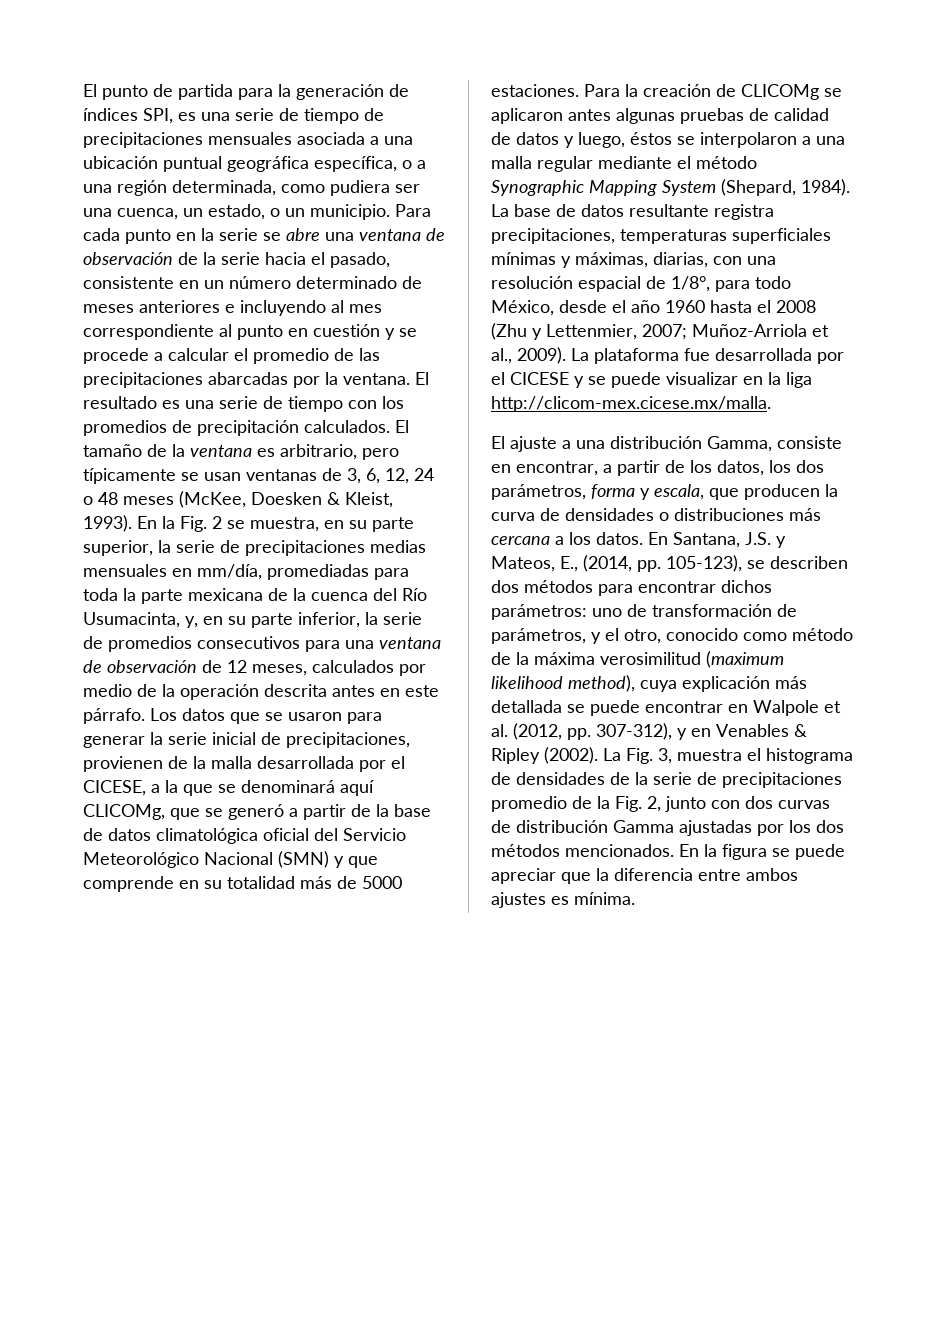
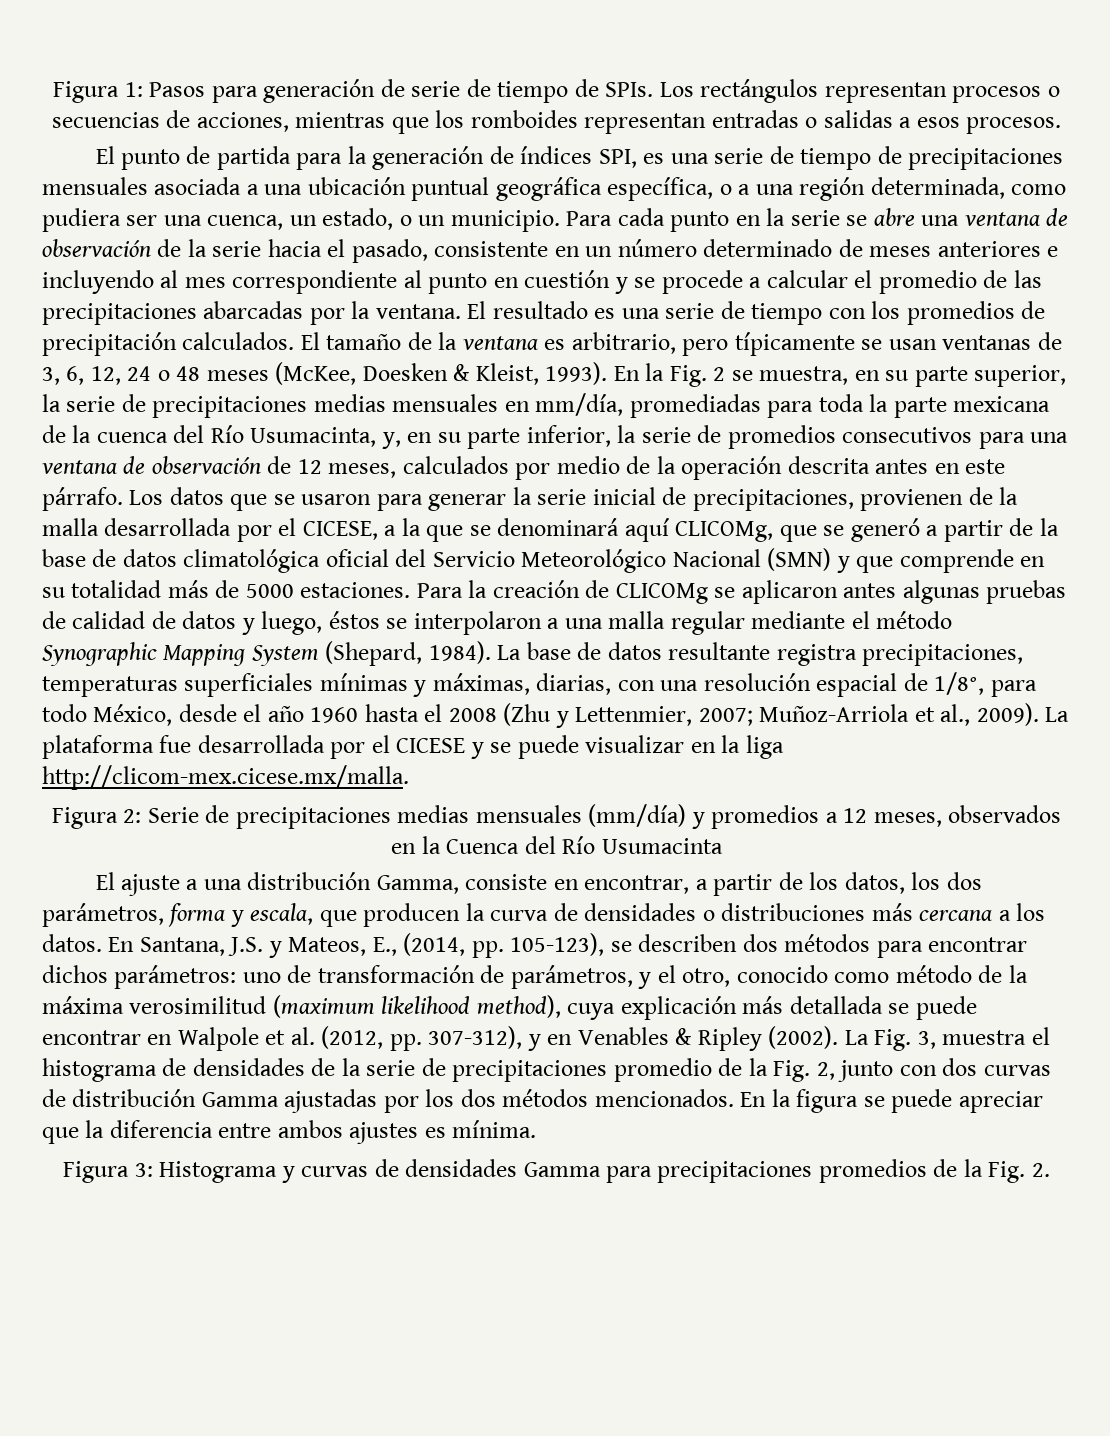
(83, 90) none -> [53,79,1060,103] [51,110,1062,134] Figura 1: Pasos para generación de serie de tiempo de SPIs. Los rectángulos representan procesos o secuencias de acciones, mientras que los romboides representan entradas o salidas a esos procesos. //
(771, 404) none -> [51,804,1062,829] [391,836,723,854] // Figura 2: Serie de precipitaciones medias mensuales (mm/día) y promedios a 12 meses, observados en la Cuenca del Río Usumacinta
(635, 898) none -> [63,1159,1050,1183] // Figura 3: Histograma y curvas de densidades Gamma para precipitaciones promedios de la Fig. 2.

